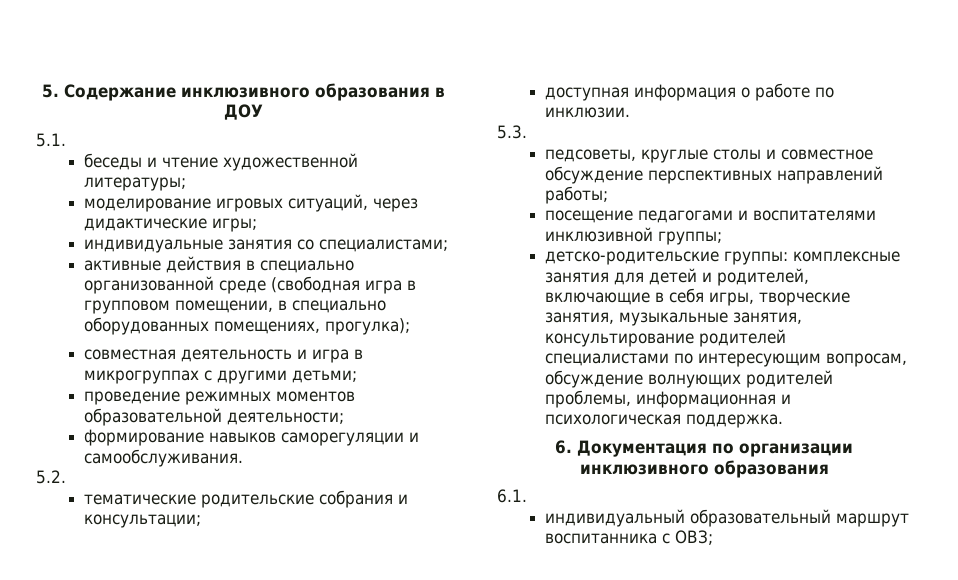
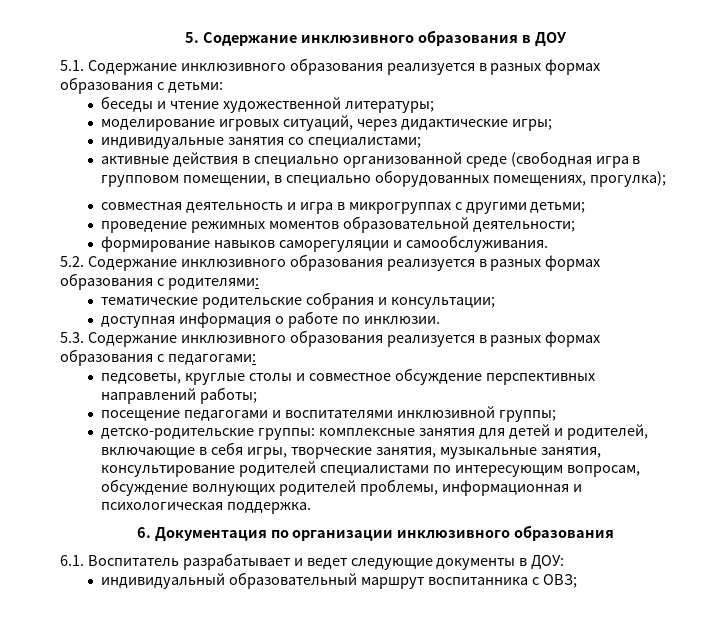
(66, 140) none -> [87,58,601,75] [60,77,223,94] Содержание инклюзивного образования реализуется в разных формах образования с детьми:
(66, 477) none -> [87,254,601,271] [60,273,259,290] Содержание инклюзивного образования реализуется в разных формах образования с родителями:
(527, 132) none -> [87,330,601,347] [60,349,256,366] Содержание инклюзивного образования реализуется в разных формах образования с педагогами:
(527, 496) none -> [87,553,565,570] Воспитатель разрабатывает и ведет следующие документы в ДОУ:

